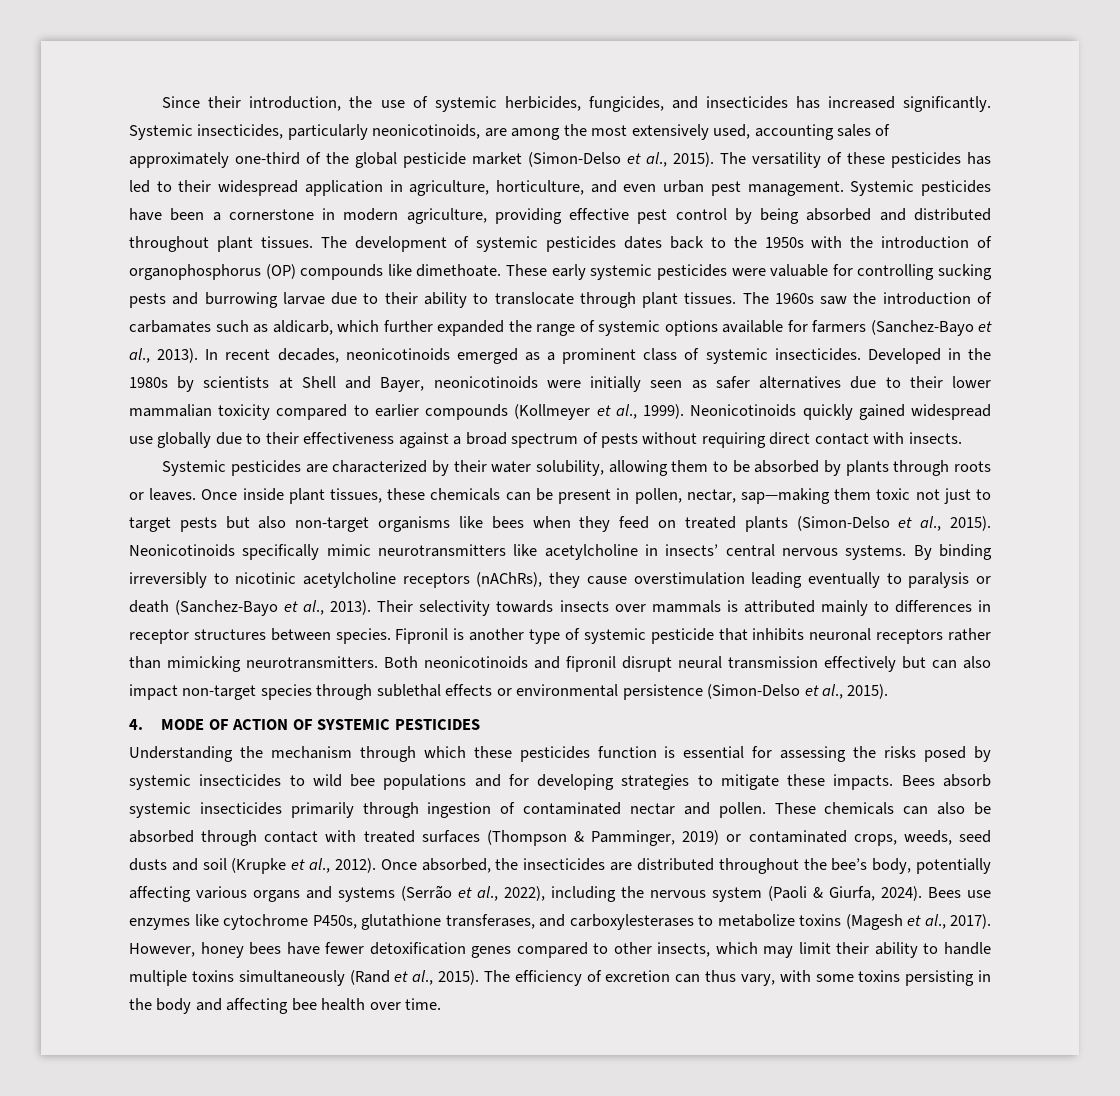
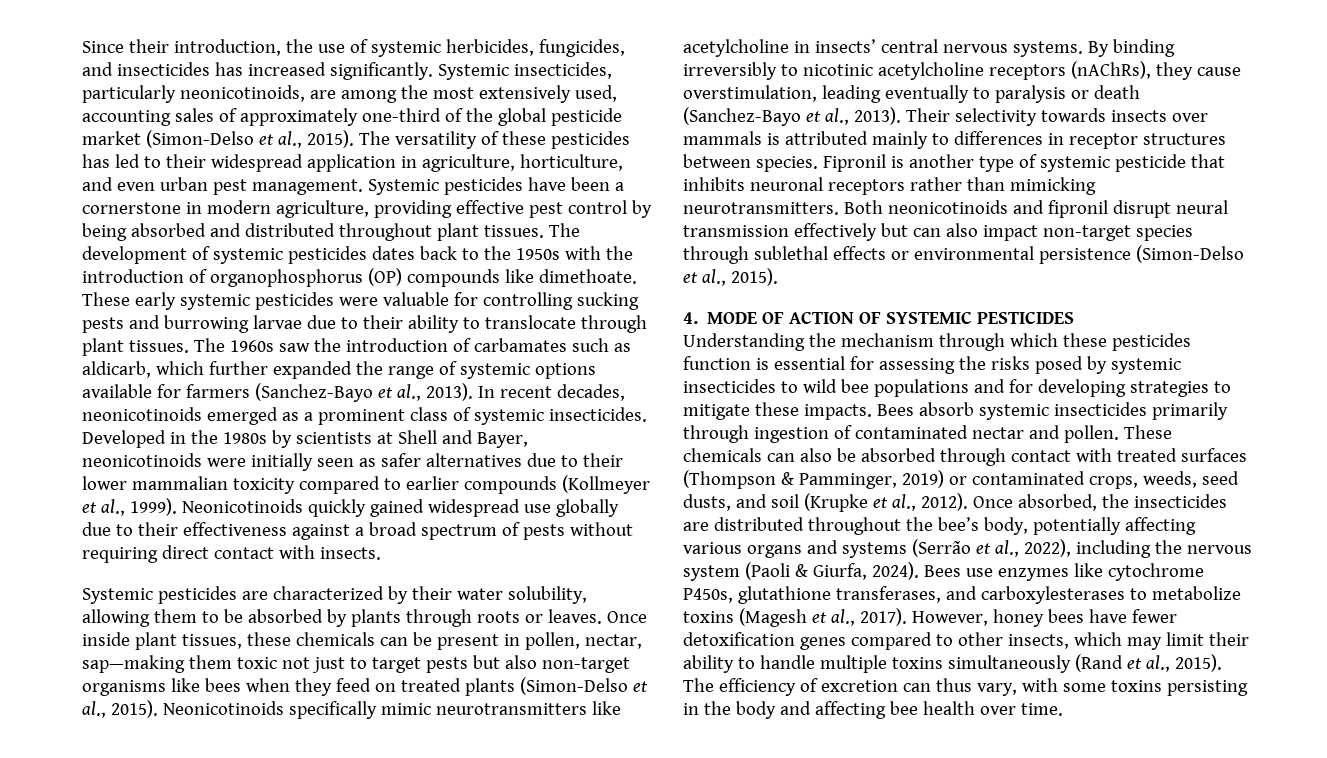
[633,572,745,585] overstimulation -> [683,85,817,102] overstimulation,
[129,858,167,871] dusts -> [683,494,731,511] dusts,

